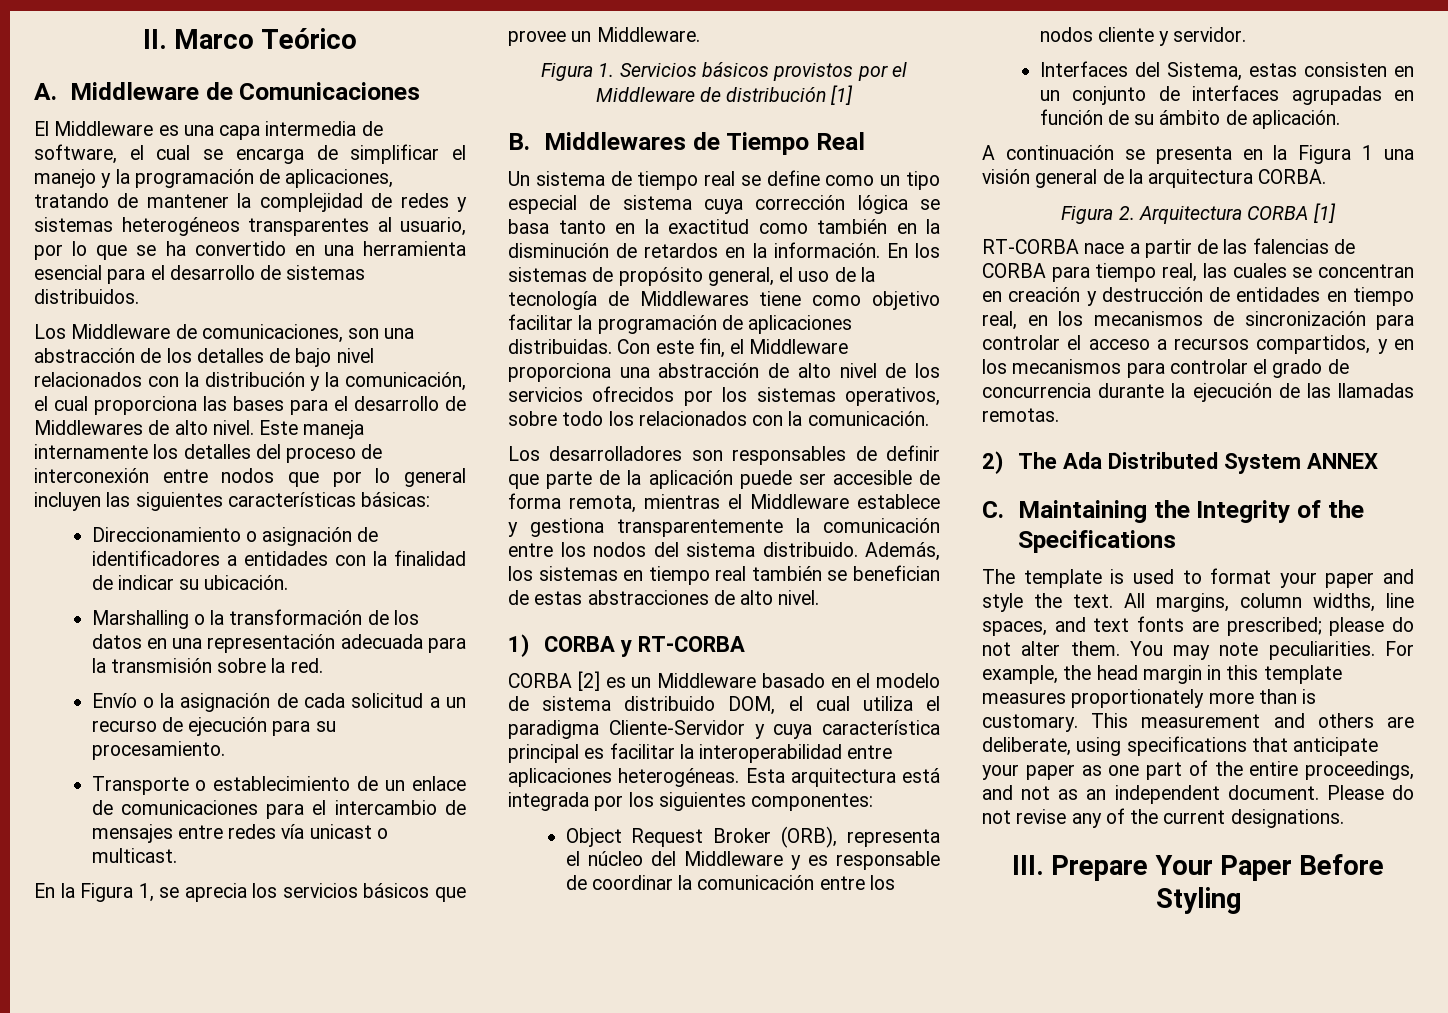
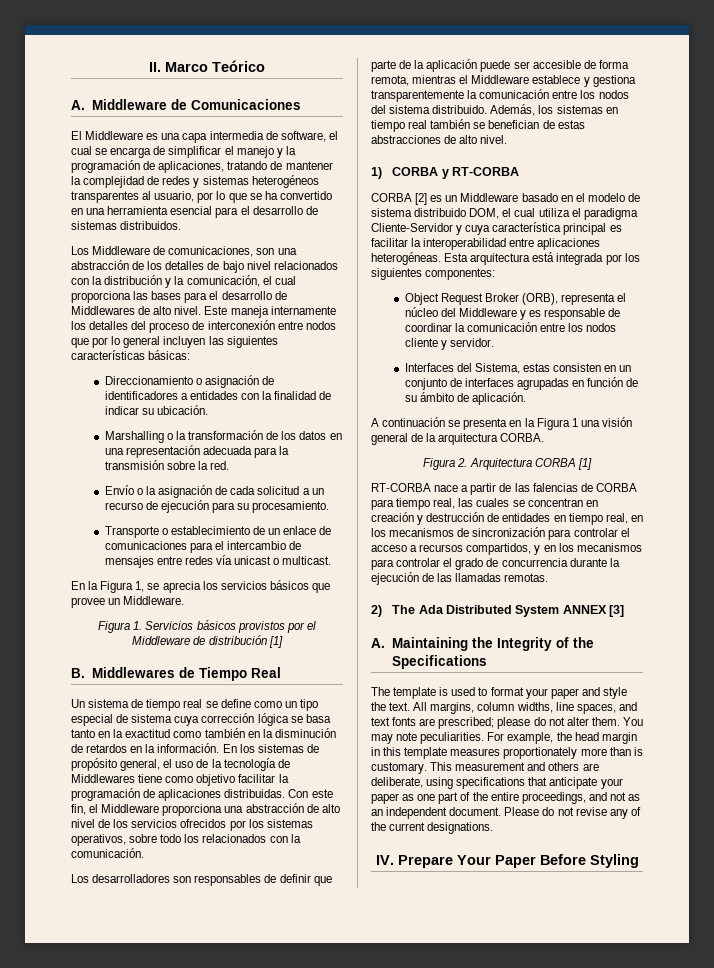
[982,501,1004,518] // C. -> [609,605,625,617] [371,638,385,648] [3] // A.
[1011,855,1044,875] III. -> [375,855,394,865] IV.

